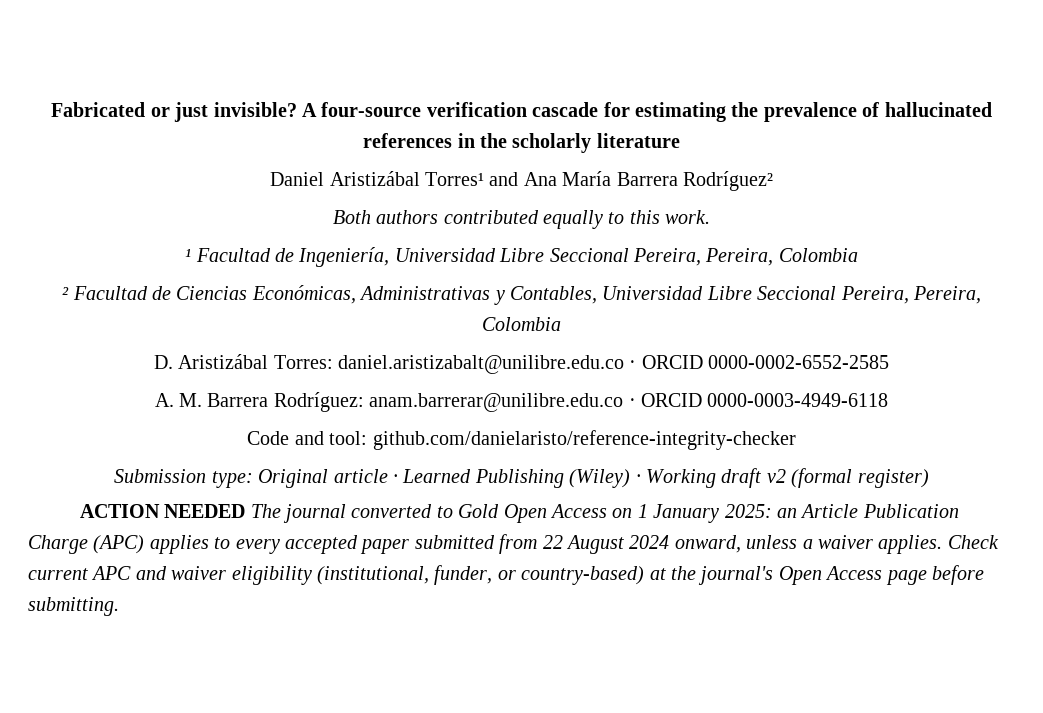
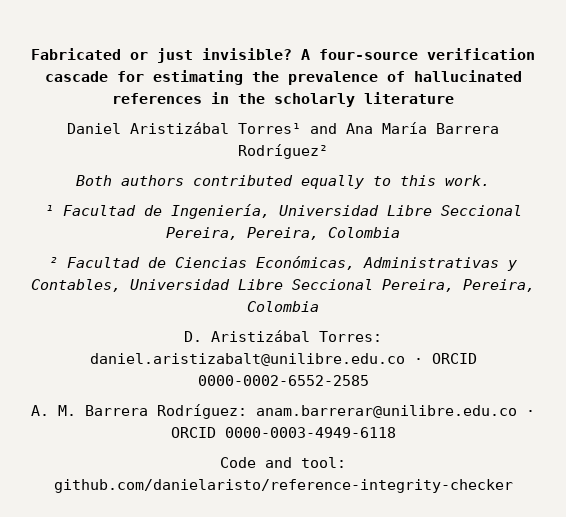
[114,468,929,488] [79,504,959,523] [28,534,999,554] [28,565,984,585] [28,597,119,616] // Submission type: Original article · Learned Publishing (Wiley) · Working draft v2 (formal register) // ACTION NEEDED The journal converted to Gold Open Access on 1 January 2025: an Article Publication Charge (APC) applies to every accepted paper submitted from 22 August 2024 onward, unless a waiver applies. Check current APC and waiver eligibility (institutional, funder, or country-based) at the journal's Open Access page before submitting. -> (513, 486) none

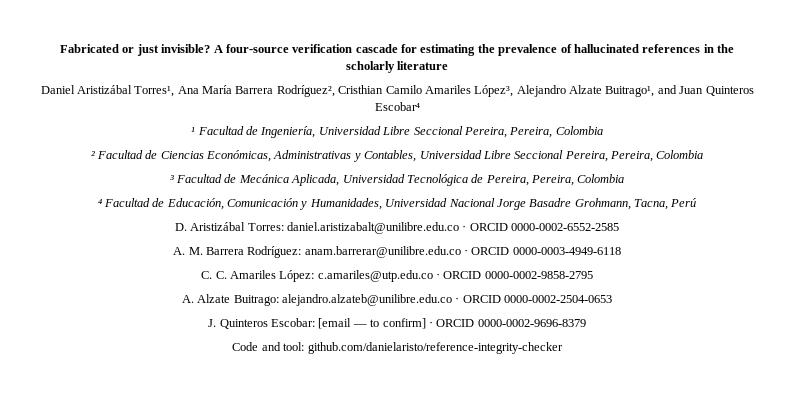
[238,123,337,134] Torres¹ and -> [134,86,175,97] Torres¹,
[238,144,328,159] [76,175,490,189] Rodríguez² // Both authors contributed equally to this work. -> [276,85,754,97] [374,102,420,111] Rodríguez², Cristhian Camilo Amariles López³, Alejandro Alzate Buitrago¹, and Juan Quinteros Escobar⁴
(319, 306) none -> [169,174,625,186] [97,198,697,210] // ³ Facultad de Mecánica Aplicada, Universidad Tecnológica de Pereira, Pereira, Colombia // ⁴ Facultad de Educación, Comunicación y Humanidades, Universidad Nacional Jorge Basadre Grohmann, Tacna, Perú
(396, 432) none -> [201,270,593,282] [181,294,613,306] [208,318,586,329] // C. C. Amariles López: c.amariles@utp.edu.co · ORCID 0000-0002-9858-2795 // A. Alzate Buitrago: alejandro.alzateb@unilibre.edu.co · ORCID 0000-0002-2504-0653 // J. Quinteros Escobar: [email — to confirm] · ORCID 0000-0002-9696-8379

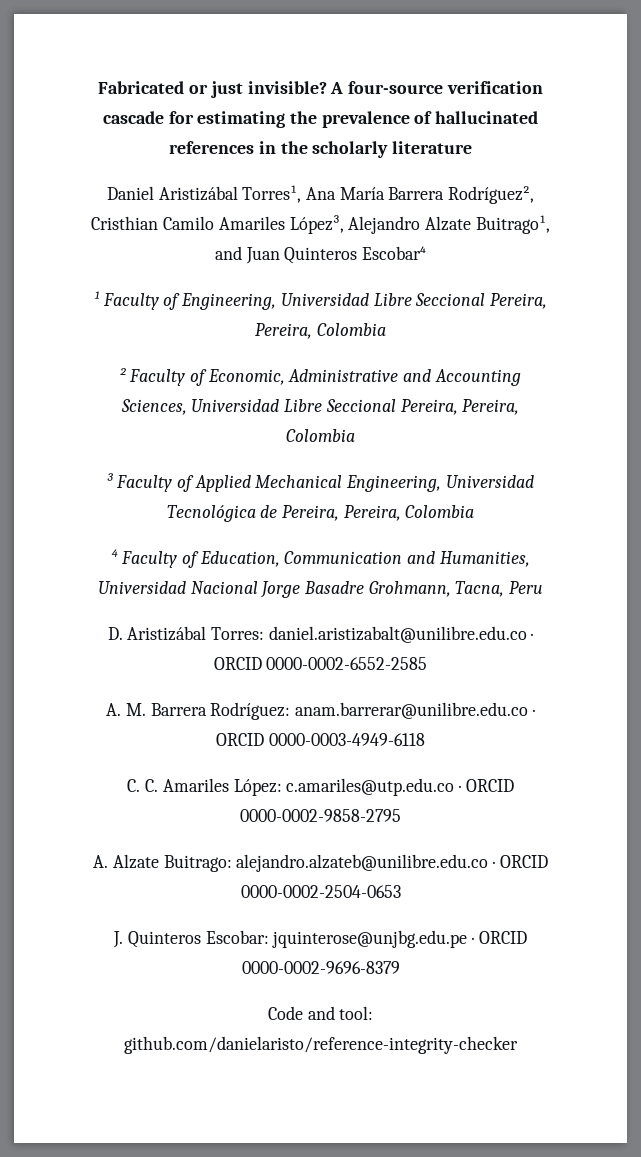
[197,126,316,138] Facultad de Ingeniería, -> [102,293,277,310] Faculty of Engineering,
[96,150,417,162] Facultad de Ciencias Económicas, Administrativas y Contables, -> [129,369,521,386] [120,399,187,415] Faculty of Economic, Administrative and Accounting Sciences,
[176,174,340,186] Facultad de Mecánica Aplicada, -> [116,475,441,492] Faculty of Applied Mechanical Engineering,
[103,198,382,210] Facultad de Educación, Comunicación y Humanidades, -> [121,551,530,568] Faculty of Education, Communication and Humanities,
[670,198,697,207] Perú -> [509,581,544,594] Peru
[318,318,426,329] [email — to confirm] -> [272,930,468,948] jquinterose@unjbg.edu.pe

